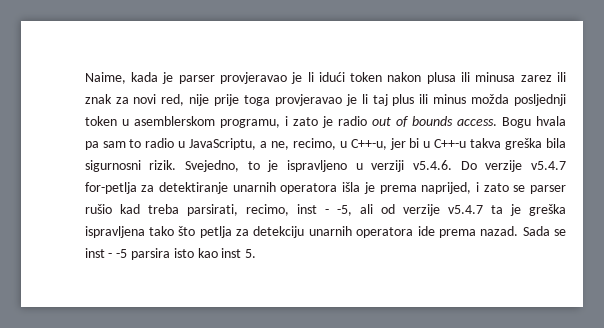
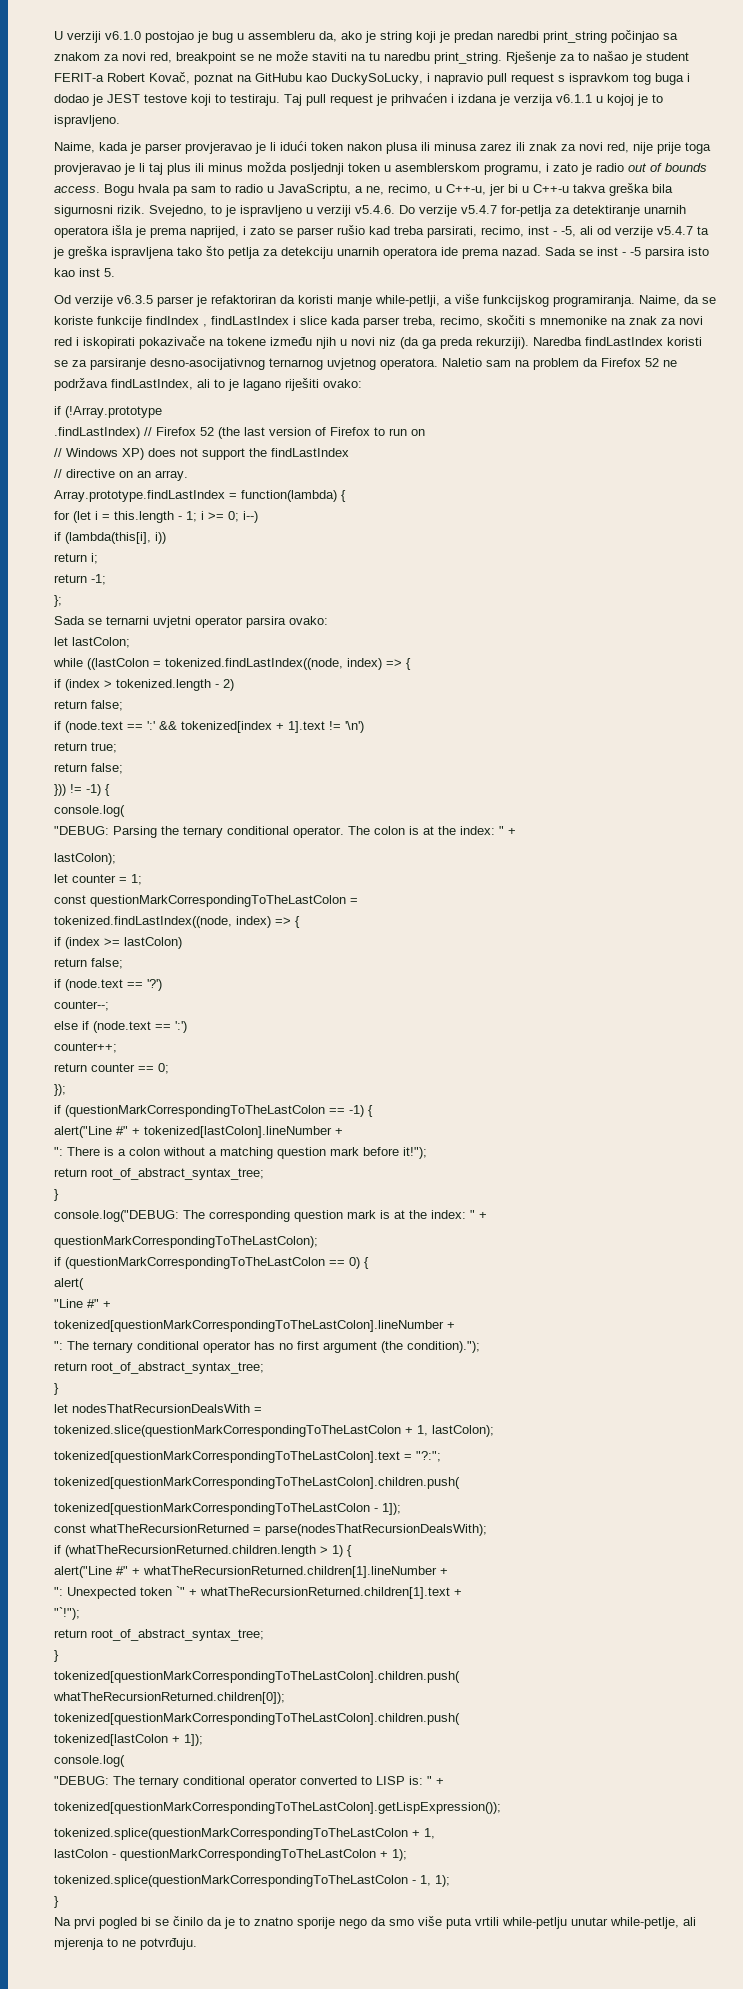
(84, 78) none -> [53,30,678,43] [53,51,689,64] [53,72,690,85] [53,93,663,106] [53,115,120,127] U verziji v6.1.0 postojao je bug u assembleru da, ako je string koji je predan naredbi print_string počinjao sa znakom za novi red, breakpoint se ne može staviti na tu naredbu print_string. Rješenje za to našao je student FERIT-a Robert Kovač, poznat na GitHubu kao DuckySoLucky, i napravio pull request s ispravkom tog buga i dodao je JEST testove koji to testiraju. Taj pull request je prihvaćen i izdana je verzija v6.1.1 u kojoj je to ispravljeno. //
(257, 253) none -> [53,294,716,307] [53,315,703,328] [53,336,702,349] [53,358,677,370] [53,378,362,391] [53,406,162,418] [53,427,425,439] [53,448,349,460] [53,469,188,481] [53,490,346,502] [53,511,258,523] [53,532,166,544] [53,553,98,564] [53,574,106,585] [53,595,62,607] [53,616,328,628] [53,637,130,648] [52,658,411,670] [53,679,234,691] [53,700,123,711] [53,721,364,733] [53,742,117,753] [53,763,123,774] [53,784,110,796] [53,805,125,817] [53,826,516,838] [53,853,116,865] [53,874,142,885] [53,895,358,907] [53,916,300,928] [53,937,182,949] [53,958,123,969] [53,979,162,991] [53,1000,109,1011] [53,1021,187,1033] [53,1042,117,1053] [53,1063,169,1074] [53,1084,66,1096] [53,1105,373,1117] [53,1126,343,1138] [53,1147,427,1159] [53,1168,264,1180] [53,1189,59,1201] [53,1210,487,1222] [53,1236,318,1248] [53,1257,369,1269] [53,1278,84,1290] [53,1299,111,1308] [53,1320,455,1332] [53,1341,480,1353] [53,1362,264,1374] [53,1383,59,1395] [53,1404,262,1413] [53,1425,494,1437] [53,1451,441,1463] [53,1477,460,1489] [53,1503,401,1515] [53,1524,487,1536] [53,1545,352,1557] [53,1566,448,1578] [53,1586,462,1599] [53,1607,80,1620] [53,1629,264,1641] [53,1650,59,1662] [53,1671,460,1683] [52,1692,285,1704] [53,1713,460,1725] [53,1734,203,1746] [53,1755,125,1767] [53,1776,444,1788] [53,1802,501,1814] [53,1828,435,1840] [53,1849,407,1861] [53,1875,450,1887] [53,1896,59,1908] [53,1916,696,1929] [53,1938,197,1950] // Od verzije v6.3.5 parser je refaktoriran da koristi manje while-petlji, a više funkcijskog programiranja. Naime, da se koriste funkcije findIndex , findLastIndex i slice kada parser treba, recimo, skočiti s mnemonike na znak za novi red i iskopirati pokazivače na tokene između njih u novi niz (da ga preda rekurziji). Naredba findLastIndex koristi se za parsiranje desno-asocijativnog ternarnog uvjetnog operatora. Naletio sam na problem da Firefox 52 ne podržava findLastIndex, ali to je lagano riješiti ovako: // if (!Array.prototype // .findLastIndex) // Firefox 52 (the last version of Firefox to run on // // Windows XP) does not support the findLastIndex // // directive on an array. // Array.prototype.findLastIndex = function(lambda) { // for (let i = this.length - 1; i >= 0; i--) // if (lambda(this[i], i)) // return i; // return -1; // }; // Sada se ternarni uvjetni operator parsira ovako: // let lastColon; // while ((lastColon = tokenized.findLastIndex((node, index) => { // if (index > tokenized.length - 2) // return false; // if (node.text == ':' && tokenized[index + 1].text != '\n') // return true; // return false; // })) != -1) { // console.log( // "DEBUG: Parsing the ternary conditional operator. The colon is at the index: " + // lastColon); // let counter = 1; // const questionMarkCorrespondingToTheLastColon = // tokenized.findLastIndex((node, index) => { // if (index >= lastColon) // return false; // if (node.text == '?') // counter--; // else if (node.text == ':') // counter++; // return counter == 0; // }); // if (questionMarkCorrespondingToTheLastColon == -1) { // alert("Line #" + tokenized[lastColon].lineNumber + // ": There is a colon without a matching question mark before it!"); // return root_of_abstract_syntax_tree; // } // console.log("DEBUG: The corresponding question mark is at the index: " + // questionMarkCorrespondingToTheLastColon); // if (questionMarkCorrespondingToTheLastColon == 0) { // alert( // "Line #" + // tokenized[questionMarkCorrespondingToTheLastColon].lineNumber + // ": The ternary conditional operator has no first argument (the condition)."); // return root_of_abstract_syntax_tree; // } // let nodesThatRecursionDealsWith = // tokenized.slice(questionMarkCorrespondingToTheLastColon + 1, lastColon); // tokenized[questionMarkCorrespondingToTheLastColon].text = "?:"; // tokenized[questionMarkCorrespondingToTheLastColon].children.push( // tokenized[questionMarkCorrespondingToTheLastColon - 1]); // const whatTheRecursionReturned = parse(nodesThatRecursionDealsWith); // if (whatTheRecursionReturned.children.length > 1) { // alert("Line #" + whatTheRecursionReturned.children[1].lineNumber + // ": Unexpected token `" + whatTheRecursionReturned.children[1].text + // "`!"); // return root_of_abstract_syntax_tree; // } // tokenized[questionMarkCorrespondingToTheLastColon].children.push( // whatTheRecursionReturned.children[0]); // tokenized[questionMarkCorrespondingToTheLastColon].children.push( // tokenized[lastColon + 1]); // console.log( // "DEBUG: The ternary conditional operator converted to LISP is: " + // tokenized[questionMarkCorrespondingToTheLastColon].getLispExpression()); // tokenized.splice(questionMarkCorrespondingToTheLastColon + 1, // lastColon - questionMarkCorrespondingToTheLastColon + 1); // tokenized.splice(questionMarkCorrespondingToTheLastColon - 1, 1); // } // Na prvi pogled bi se činilo da je to znatno sporije nego da smo više puta vrtili while-petlju unutar while-petlje, ali mjerenja to ne potvrđuju.

